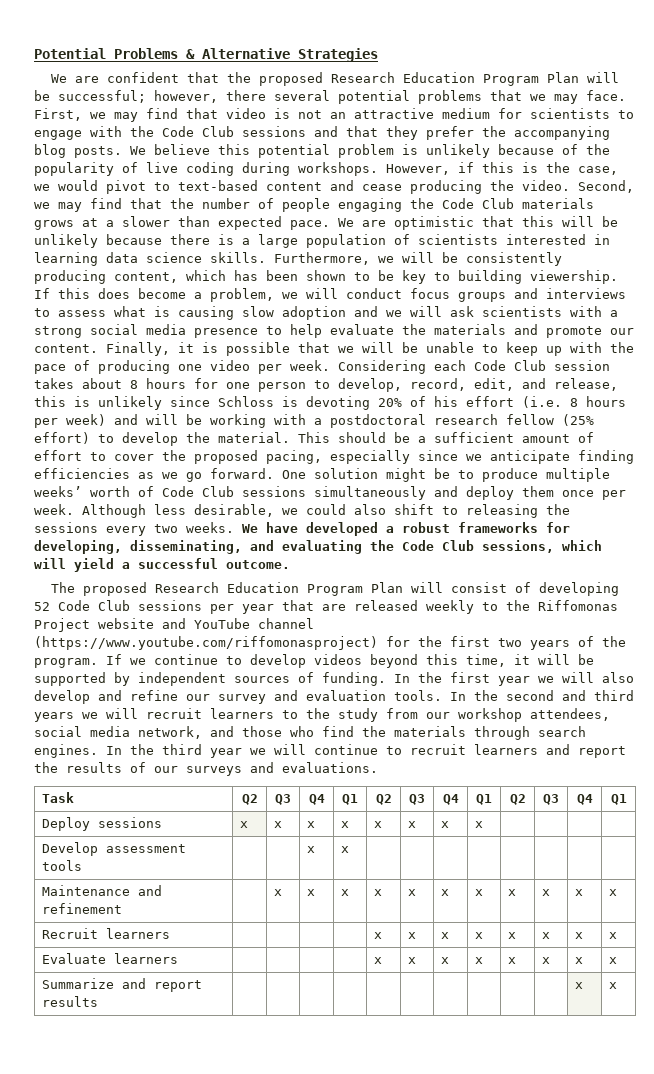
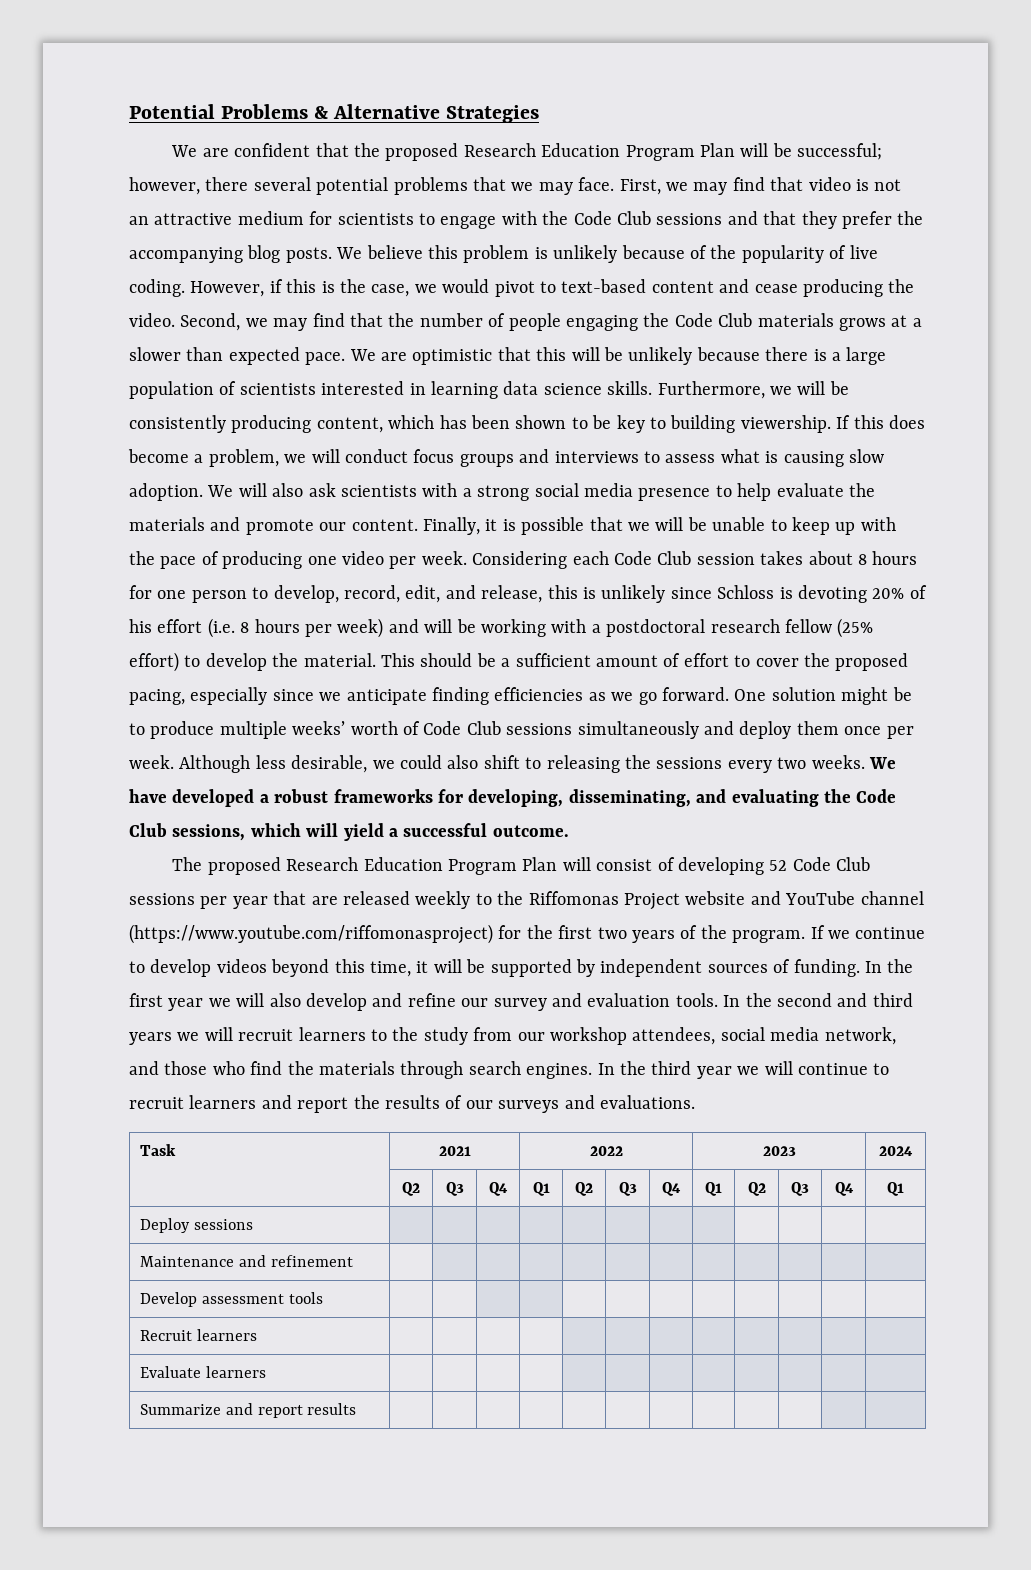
[258,144,330,158] potential -> (458, 252) none
[186,162,378,176] coding during workshops. -> [129,279,185,297] coding.
[282,306,442,320] adoption and we will -> [129,483,304,501] adoption. We will also
(75, 797) none -> [438,1146,471,1156] [589,1146,623,1156] [762,1146,796,1156] [879,1146,913,1156] | 2021 | 2022 | 2023 | 2024 //
[240,821,249,828] [274,821,283,828] [307,821,316,828] [341,821,350,828] [374,821,383,828] [408,821,417,828] [441,821,450,828] [475,821,484,828] [42,842,187,856] [42,860,83,871] [307,846,316,853] [341,846,350,853] [42,885,163,896] [42,903,123,914] [274,889,283,896] [307,889,316,896] [341,889,350,896] [374,889,383,896] [408,889,417,896] [441,889,450,896] [475,889,484,896] [508,889,517,896] [542,889,551,896] [575,889,584,896] [609,889,618,896] [42,928,171,939] [374,932,383,939] [408,932,417,939] [441,932,450,939] [475,932,484,939] [508,932,517,939] [542,932,551,939] [575,932,584,939] [609,932,618,939] [42,953,179,964] [374,957,383,964] [408,957,417,964] [441,957,450,964] [475,957,484,964] [508,957,517,964] [542,957,551,964] [575,957,584,964] [609,957,618,964] x | x | x | x | x | x | x | x | | | | // Develop assessment tools | | | x | x | | | | | | | | // Maintenance and refinement | | x | x | x | x | x | x | x | x | x | x | x // Recruit learners | | | | | x | x | x | x | x | x | x | x // Evaluate learners | | | | | x | x | x | x | x | x | x | x -> [139,1255,353,1267] [139,1292,323,1307] [139,1329,257,1341] [139,1366,266,1378] | | | | | | | | | | | // Maintenance and refinement | | | | | | | | | | | | // Develop assessment tools | | | | | | | | | | | | // Recruit learners | | | | | | | | | | | | // Evaluate learners | | | | | | | | | | | |
[575,982,584,989] [609,982,618,989] x | x -> (357, 1409) |

